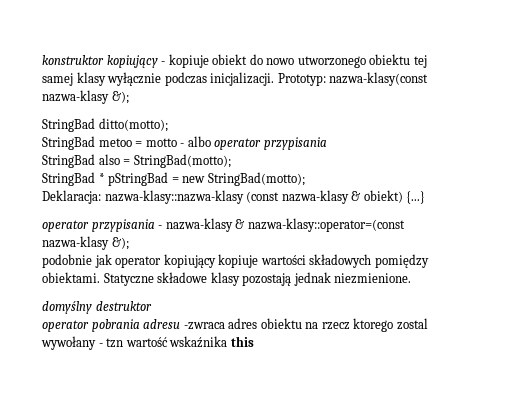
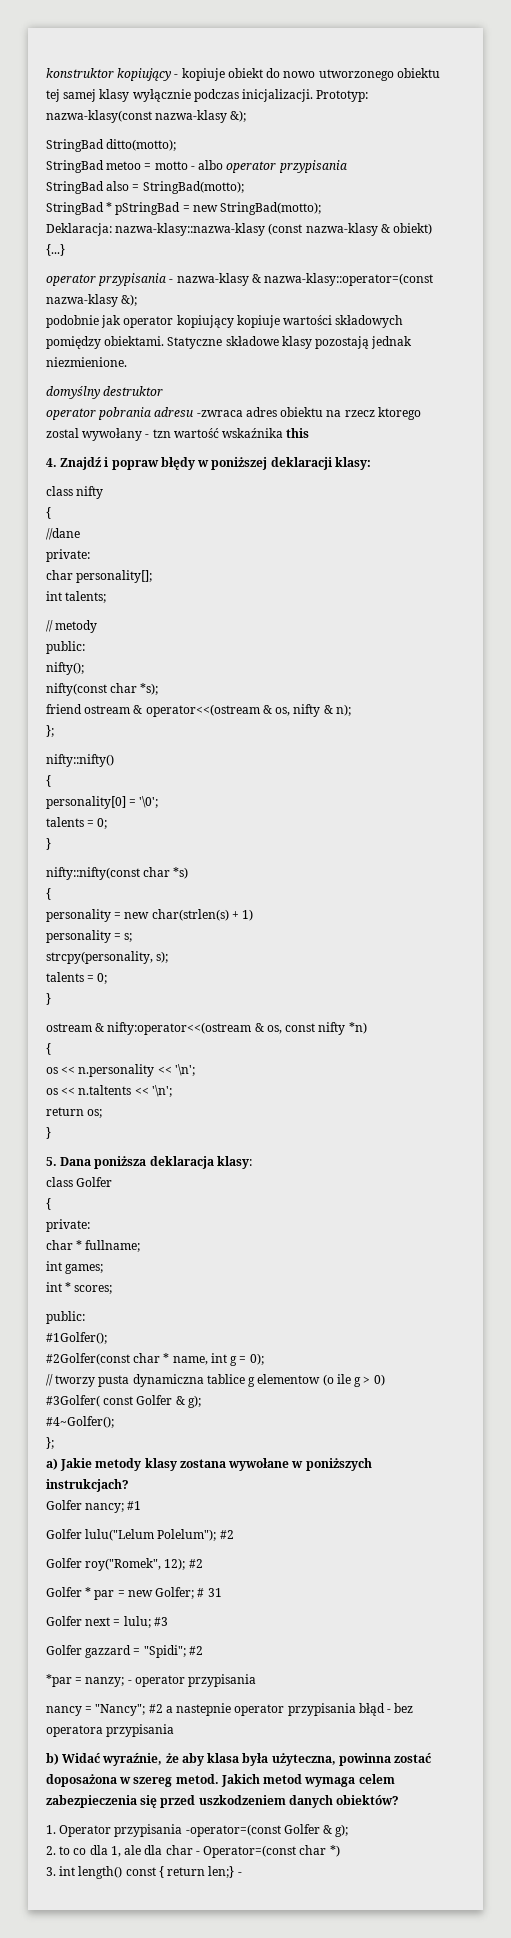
(254, 341) none -> [46,457,371,470] [46,486,104,499] [46,507,51,519] [46,528,80,540] [46,549,90,562] [46,570,153,583] [46,591,107,603] [46,620,98,633] [46,641,85,654] [46,662,84,675] [46,683,159,696] [46,704,351,717] [46,725,54,737] [46,754,114,767] [46,775,51,787] [46,796,159,809] [46,817,108,829] [46,838,51,850] [46,867,189,880] [46,888,51,900] [46,909,254,922] [46,930,133,943] [46,951,169,964] [46,972,108,984] [46,993,51,1005] [46,1022,367,1035] [46,1043,51,1055] [46,1064,195,1077] [46,1085,172,1097] [46,1107,103,1118] [46,1127,51,1139] [46,1156,252,1169] [46,1177,113,1187] [46,1198,51,1210] [46,1219,90,1232] [46,1240,141,1252] [46,1261,104,1274] [46,1282,113,1294] [46,1311,85,1324] [46,1332,107,1344] [46,1353,264,1366] [46,1374,385,1387] [46,1395,201,1408] [46,1416,114,1428] [46,1437,54,1449] [46,1458,372,1471] [46,1479,129,1492] [46,1500,142,1513] [46,1529,234,1541] [46,1558,203,1571] [46,1587,222,1600] [46,1616,168,1628] [46,1645,203,1658] [46,1674,257,1687] [46,1703,414,1716] [46,1724,175,1737] [46,1753,432,1766] [46,1774,395,1787] [46,1795,400,1808] [46,1824,349,1837] [46,1845,340,1858] [46,1866,242,1879] // 4. Znajdź i popraw błędy w poniższej deklaracji klasy: // class nifty // { // //dane // private: // char personality[]; // int talents; // // metody // public: // nifty(); // nifty(const char *s); // friend ostream & operator<<(ostream & os, nifty & n); // }; // nifty::nifty() // { // personality[0] = '\0'; // talents = 0; // } // nifty::nifty(const char *s) // { // personality = new char(strlen(s) + 1) // personality = s; // strcpy(personality, s); // talents = 0; // } // ostream & nifty:operator<<(ostream & os, const nifty *n) // { // os << n.personality << '\n'; // os << n.taltents << '\n'; // return os; // } // 5. Dana poniższa deklaracja klasy: // class Golfer // { // private: // char * fullname; // int games; // int * scores; // public: // #1Golfer(); // #2Golfer(const char * name, int g = 0); // // tworzy pusta dynamiczna tablice g elementow (o ile g > 0) // #3Golfer( const Golfer & g); // #4~Golfer(); // }; // a) Jakie metody klasy zostana wywołane w poniższych instrukcjach? // Golfer nancy; #1 // Golfer lulu("Lelum Polelum"); #2 // Golfer roy("Romek", 12); #2 // Golfer * par = new Golfer; # 31 // Golfer next = lulu; #3 // Golfer gazzard = "Spidi"; #2 // *par = nanzy; - operator przypisania // nancy = "Nancy"; #2 a nastepnie operator przypisania błąd - bez operatora przypisania // b) Widać wyraźnie, że aby klasa była użyteczna, powinna zostać doposażona w szereg metod. Jakich metod wymaga celem zabezpieczenia się przed uszkodzeniem danych obiektów? // 1. Operator przypisania -operator=(const Golfer & g); // 2. to co dla 1, ale dla char - Operator=(const char *) // 3. int length() const { return len;} -

